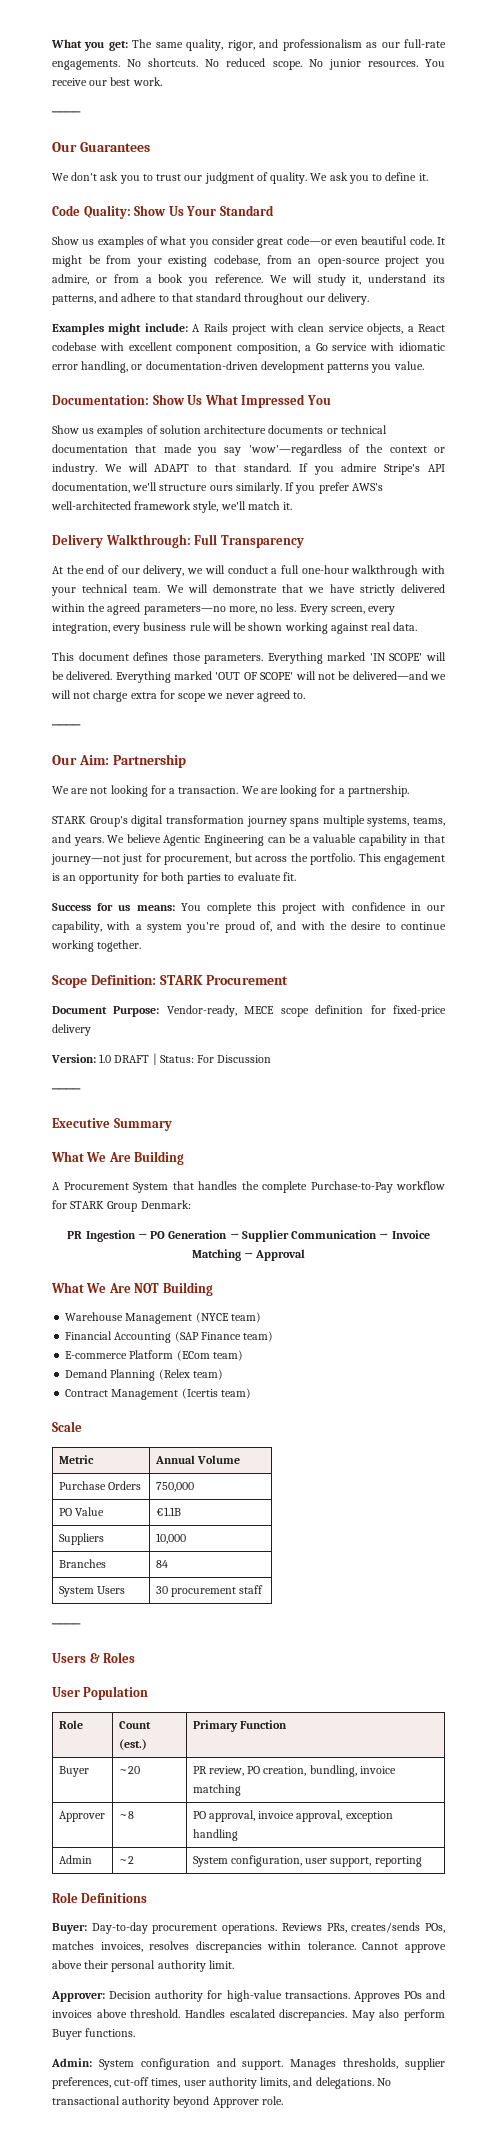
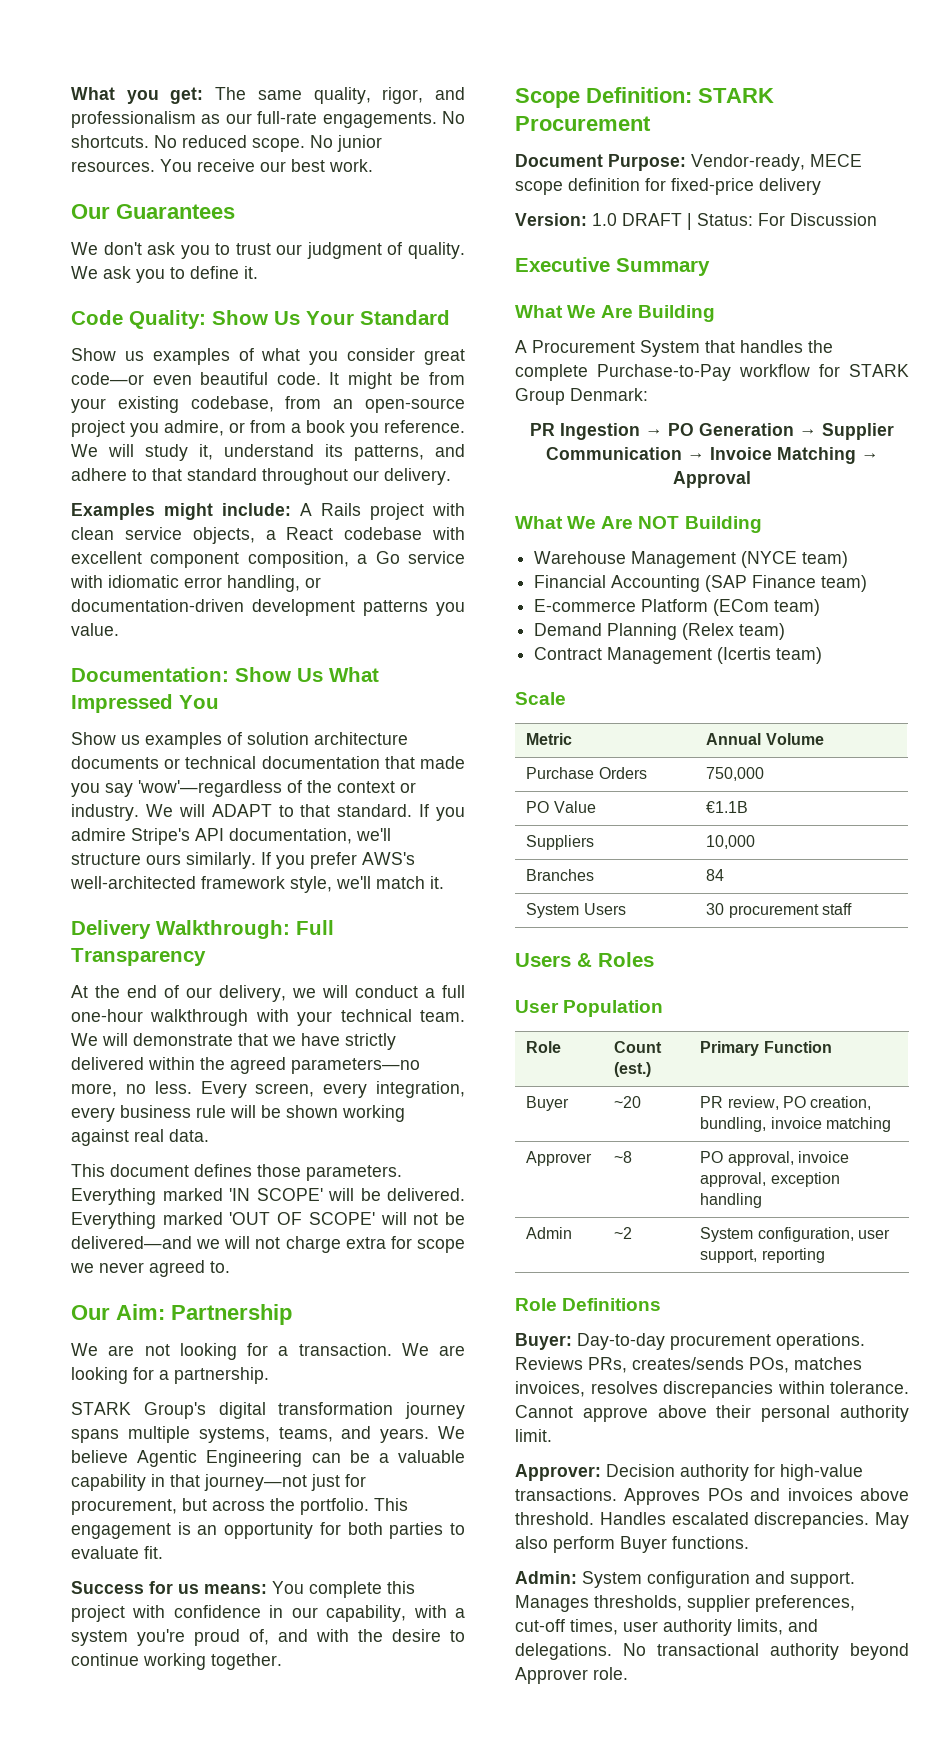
[51,111,81,116] // ──── -> (373, 165) none
[51,724,81,729] // ──── -> (230, 1267) none
[51,1088,81,1093] // ──── -> (877, 219) none
[51,1623,81,1628] // ──── -> (852, 909) none

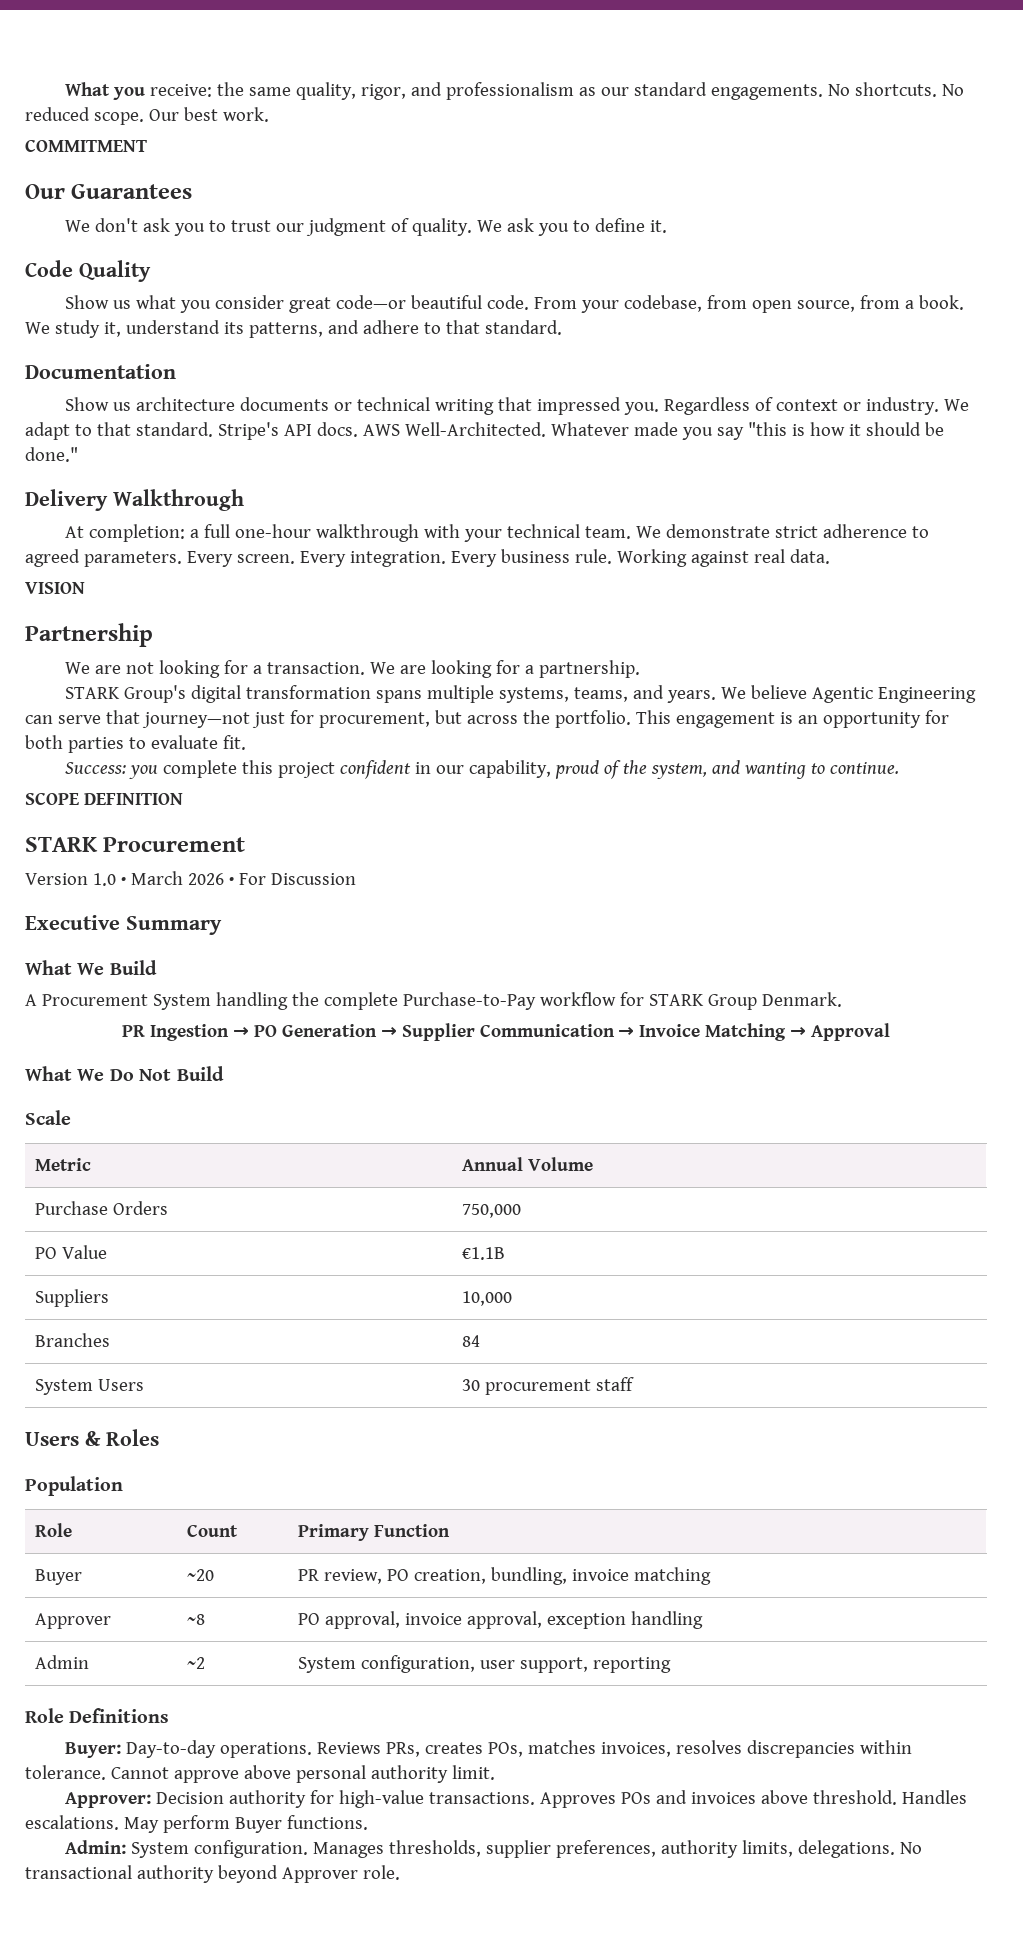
[170,87,247,104] get: The -> [149,82,244,97] receive: the
[257,111,318,124] full-rate -> [633,82,707,96] standard
[310,135,382,152] [71,159,286,172] No junior resources. You receive our -> [148,109,179,121] Our
(373, 165) none -> [25,139,147,152] // COMMITMENT
[129,310,450,329] [71,348,254,365] Quality: Show Us Your Standard // Show us examples of -> [79,260,151,282] [64,295,131,309] Quality // Show us
[152,375,192,385] even -> (406, 302) none
[329,372,465,389] [71,396,465,413] [71,420,465,437] [71,444,134,457] It might be from your existing codebase, from an open-source project you admire, or from a book you reference. We will -> [533,295,964,313] [25,322,50,334] From your codebase, from open source, from a book. We
[187,468,451,485] [71,503,465,520] [71,527,465,544] [71,551,465,568] [70,575,321,592] [71,599,465,616] [71,623,119,636] [71,667,379,682] [71,694,219,713] [71,732,309,749] standard throughout our delivery. // Examples might include: A Rails project with clean service objects, a React codebase with excellent component composition, a Go service with idiomatic error handling, or documentation-driven development patterns you value. // Documentation: Show Us What Impressed You // Show us examples of solution -> [484,320,562,335] [25,364,176,379] [64,397,131,411] standard. // Documentation // Show us
[261,756,465,769] [71,780,332,797] documentation that made you say 'wow'—regardless of the -> [434,397,773,415] writing that impressed you. Regardless of
[178,804,465,821] [71,828,391,845] [71,852,415,869] [70,876,444,893] [71,920,334,939] [71,948,206,966] [71,985,418,1002] will ADAPT to that standard. If you admire Stripe's API documentation, we'll structure ours similarly. If you prefer AWS's well-architected framework style, we'll match it. // Delivery Walkthrough: Full Transparency // At the end of our delivery, we will conduct -> [25,422,944,440] [25,447,78,462] [25,489,244,511] [64,524,185,542] adapt to that standard. Stripe's API docs. AWS Well-Architected. Whatever made you say "this is how it should be done." // Delivery Walkthrough // At completion:
[102,1033,396,1050] [71,1057,420,1074] [71,1081,465,1098] [71,1105,405,1122] [71,1129,209,1146] [71,1164,402,1181] [71,1188,465,1205] [71,1212,466,1229] [71,1236,466,1253] [70,1260,230,1277] [71,1304,165,1320] will demonstrate that we have strictly delivered within the agreed parameters—no more, no less. Every screen, every integration, every business rule will be shown working against real data. // This document defines those parameters. Everything marked 'IN SCOPE' will be delivered. Everything marked 'OUT OF SCOPE' will not be delivered—and we will not charge extra for scope we never agreed to. // Our Aim: -> [665,524,929,538] [25,549,830,567] [25,582,85,594] demonstrate strict adherence to agreed parameters. Every screen. Every integration. Every business rule. Working against real data. // VISION //
[405,1402,465,1419] journey -> (371, 692) none
[349,1450,466,1463] [71,1474,165,1491] be a valuable capability in -> [57,715,101,724] serve
[71,1581,304,1594] Success for us means: You -> [64,762,158,779] Success: you
[132,1605,261,1618] with confidence -> [339,760,411,779] confident
[413,1605,465,1618] [71,1629,465,1646] [71,1653,282,1670] [515,87,774,108] [515,116,651,131] [515,154,862,171] [515,178,821,195] [515,213,753,230] with a system you're proud of, and with the desire to continue working together. // Scope Definition: STARK Procurement // Document Purpose: Vendor-ready, MECE scope definition for fixed-price delivery // Version: 1.0 DRAFT | Status: -> [554,760,899,779] [25,792,183,805] [25,837,246,852] [25,871,234,886] proud of the system, and wanting to continue. // SCOPE DEFINITION // STARK Procurement // Version 1.0 • March 2026 •
[601,305,716,322] Are Building -> [109,960,157,975] Build
[705,340,803,353] that handles -> [215,992,288,1010] handling
[570,388,648,401] Denmark: -> [761,992,842,1007] Denmark.
[601,516,762,533] [534,551,849,568] [534,575,868,592] [534,599,821,616] [534,623,786,640] [534,647,823,664] Are NOT Building // Warehouse Management (NYCE team) // Financial Accounting (SAP Finance team) // E-commerce Platform (ECom team) // Demand Planning (Relex team) // Contract Management (Icertis team) -> [109,1066,224,1081] Do Not Build
[515,1000,559,1013] User -> (159, 1437) none
[614,1062,652,1077] (est.) -> (238, 1530) none
[670,1334,771,1350] procurement -> (216, 1749) none
[632,1357,744,1370] creates/sends -> [424,1742,483,1754] creates
[716,1405,752,1418] their -> (291, 1772) none
[671,1512,909,1529] [515,1536,548,1549] escalated discrepancies. May also -> [25,1815,159,1833] escalations. May
[647,1571,855,1588] configuration and support. -> [193,1840,308,1858] configuration.
[515,1619,658,1635] cut-off times, user -> (656, 1849) none
[788,1619,818,1632] and -> (793, 1848) none

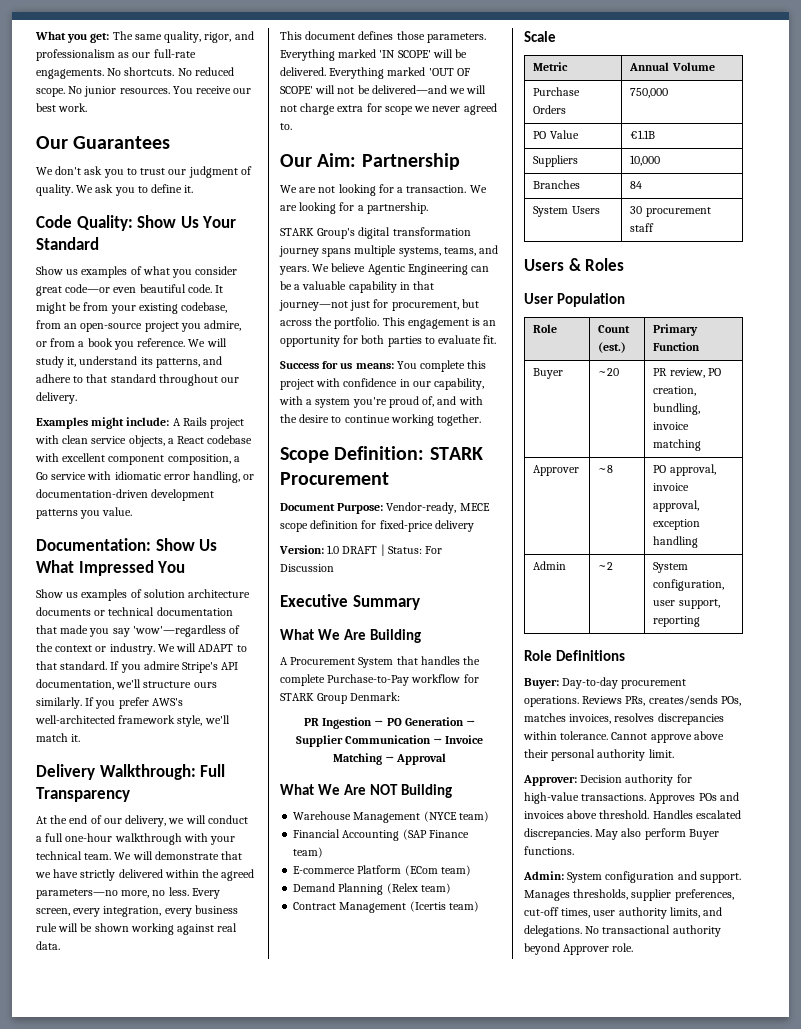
[149,82,244,97] receive: the -> [90,31,133,43] get: The
[633,82,707,96] standard -> [153,49,196,58] full-rate
[148,109,179,121] Our -> [68,86,252,97] No junior resources. You receive our
[25,139,147,152] // COMMITMENT -> (88, 107) none
[79,260,151,282] [64,295,131,309] Quality // Show us -> [76,215,237,231] [36,237,99,250] [36,266,142,278] Quality: Show Us Your Standard // Show us examples of
(406, 302) none -> [113,287,137,293] even
[533,295,964,313] [25,322,50,334] From your codebase, from open source, from a book. We -> [215,285,224,293] [36,302,228,314] [36,320,242,332] [36,338,227,350] It might be from your existing codebase, from an open-source project you admire, or from a book you reference. We will
[484,320,562,335] [25,364,176,379] [64,397,131,411] standard. // Documentation // Show us -> [110,374,240,386] [36,392,77,404] [36,417,245,429] [35,435,253,447] [35,453,240,465] [36,471,255,483] [36,489,215,501] [36,507,133,519] [36,538,218,551] [36,560,186,576] [36,589,185,601] standard throughout our delivery. // Examples might include: A Rails project with clean service objects, a React codebase with excellent component composition, a Go service with idiomatic error handling, or documentation-driven development patterns you value. // Documentation: Show Us What Impressed You // Show us examples of solution
[434,397,773,415] writing that impressed you. Regardless of -> [156,607,233,616] [36,625,241,637] [36,643,53,652] documentation that made you say 'wow'—regardless of the
[25,422,944,440] [25,447,78,462] [25,489,244,511] [64,524,185,542] adapt to that standard. Stripe's API docs. AWS Well-Architected. Whatever made you say "this is how it should be done." // Delivery Walkthrough // At completion: -> [176,643,247,652] [36,661,239,673] [36,679,217,690] [36,697,183,709] [35,715,230,727] [36,733,81,742] [36,764,226,780] [36,787,130,802] [36,815,248,827] will ADAPT to that standard. If you admire Stripe's API documentation, we'll structure ours similarly. If you prefer AWS's well-architected framework style, we'll match it. // Delivery Walkthrough: Full Transparency // At the end of our delivery, we will conduct
[665,524,929,538] [25,549,830,567] [25,582,85,594] demonstrate strict adherence to agreed parameters. Every screen. Every integration. Every business rule. Working against real data. // VISION // -> [132,851,243,860] [35,869,255,881] [36,887,220,899] [36,905,238,917] [36,923,238,935] [36,941,60,950] [280,31,486,43] [280,49,468,61] [280,67,470,79] [280,85,487,94] [280,103,497,115] [280,123,292,130] [280,153,357,167] will demonstrate that we have strictly delivered within the agreed parameters—no more, no less. Every screen, every integration, every business rule will be shown working against real data. // This document defines those parameters. Everything marked 'IN SCOPE' will be delivered. Everything marked 'OUT OF SCOPE' will not be delivered—and we will not charge extra for scope we never agreed to. // Our Aim:
(371, 692) none -> [279,246,319,257] journey
[57,715,101,724] serve -> [280,281,410,293] be a valuable capability in
[64,762,158,779] Success: you -> [280,361,417,369] Success for us means: You
[339,760,411,779] confident -> [316,378,398,387] with confidence
[554,760,899,779] [25,792,183,805] [25,837,246,852] [25,871,234,886] proud of the system, and wanting to continue. // SCOPE DEFINITION // STARK Procurement // Version 1.0 • March 2026 • -> [279,396,483,408] [280,414,482,426] [280,446,483,463] [280,472,389,485] [280,502,490,514] [280,520,474,532] [279,544,422,556] with a system you're proud of, and with the desire to continue working together. // Scope Definition: STARK Procurement // Document Purpose: Vendor-ready, MECE scope definition for fixed-price delivery // Version: 1.0 DRAFT | Status:
[109,960,157,975] Build -> [343,629,421,643] Are Building
[215,992,288,1010] handling -> [396,656,460,665] that handles
[761,992,842,1007] Denmark. -> [350,692,401,701] Denmark:
[109,1066,224,1081] Do Not Build -> [343,784,452,798] [293,811,489,823] [293,829,469,841] [293,847,324,858] [293,865,471,876] [293,883,451,895] [293,901,479,913] Are NOT Building // Warehouse Management (NYCE team) // Financial Accounting (SAP Finance team) // E-commerce Platform (ECom team) // Demand Planning (Relex team) // Contract Management (Icertis team)
(159, 1437) none -> [524,293,554,304] User
(238, 1530) none -> [598,342,627,353] (est.)
(216, 1749) none -> [621,679,687,689] procurement
[424,1742,483,1754] creates -> [648,695,718,706] creates/sends
(291, 1772) none -> [524,749,548,758] their
[25,1815,159,1833] escalations. May -> [695,810,741,819] [524,828,642,840] escalated discrepancies. May also
[193,1840,308,1858] configuration. -> [605,871,741,883] configuration and support.
(656, 1849) none -> [524,907,616,918] cut-off times, user
(793, 1848) none -> [703,907,723,916] and

